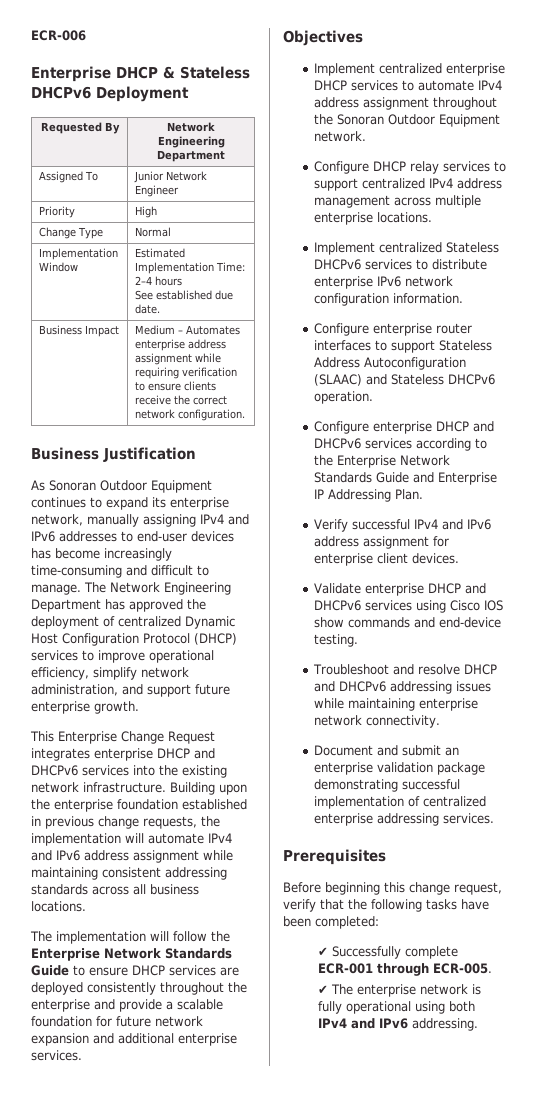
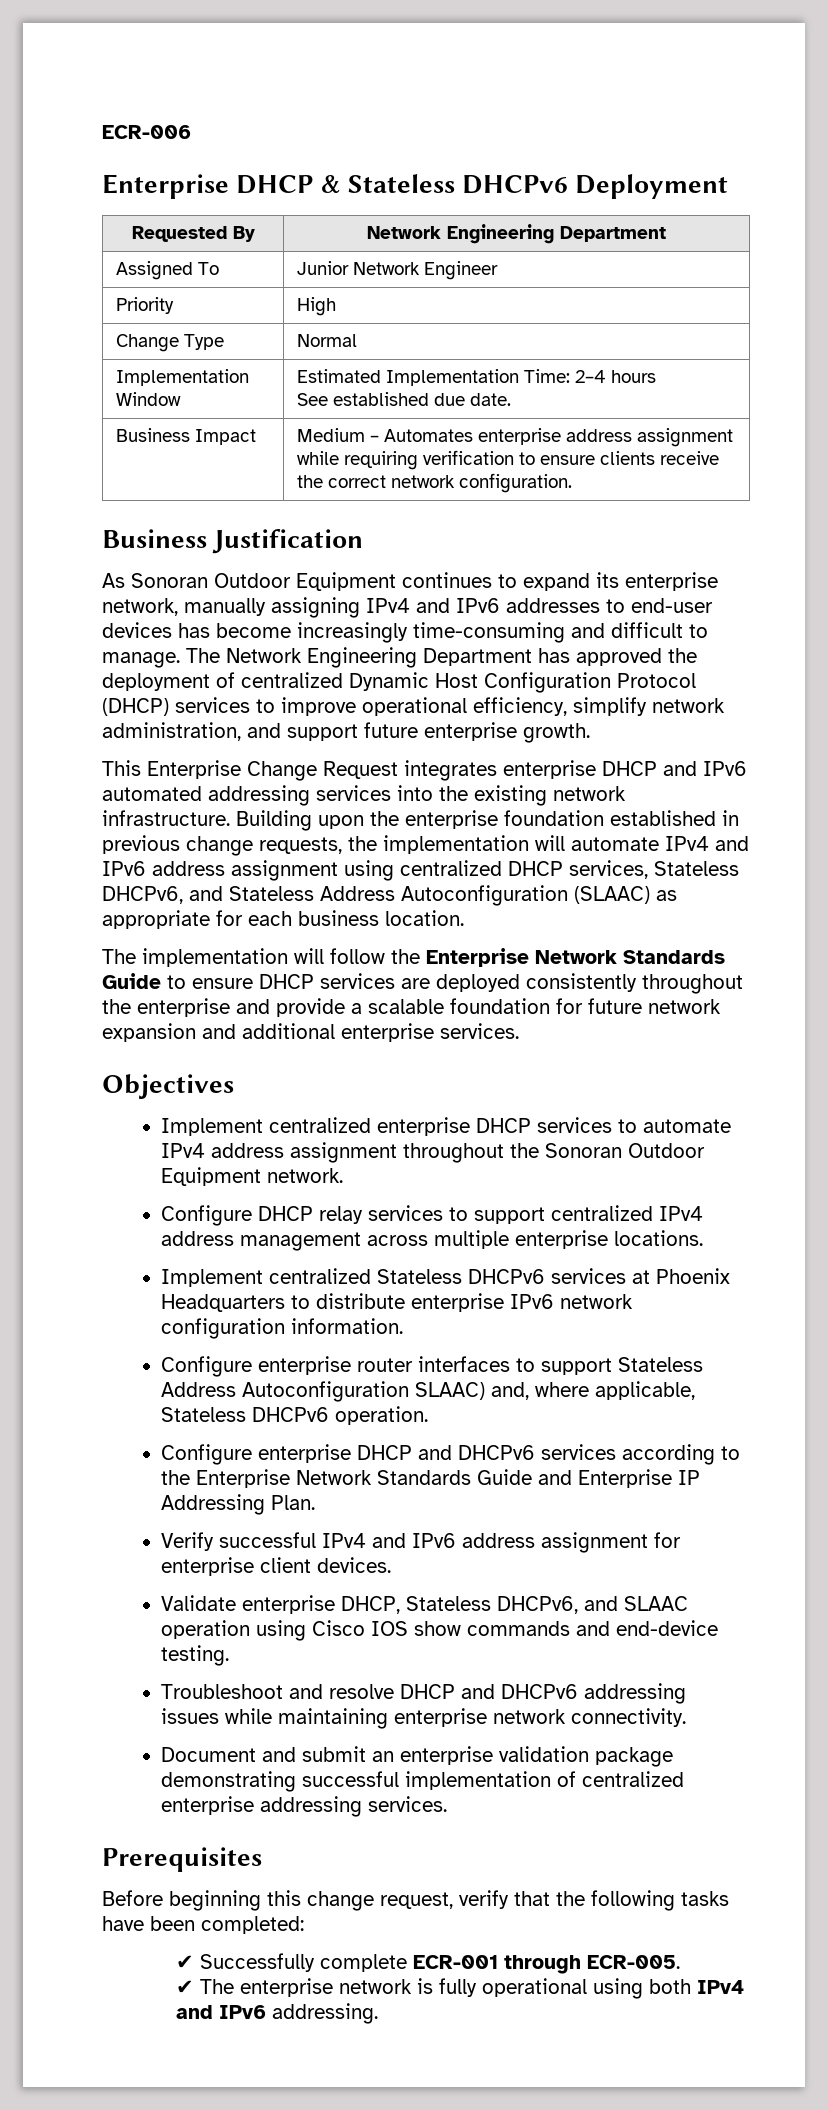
[31,765,78,776] DHCPv6 -> [703,761,747,776] [102,785,310,806] IPv6 automated addressing
[203,850,233,861] [31,867,227,880] [31,884,199,895] [31,901,86,912] while maintaining consistent addressing standards across all business locations. -> [344,860,739,881] [102,885,677,906] [102,910,464,929] using centralized DHCP services, Stateless DHCPv6, and Stateless Address Autoconfiguration (SLAAC) as appropriate for each business location.
(413, 264) none -> [632,1268,731,1284] [161,1294,286,1312] at Phoenix Headquarters
[314,374,388,386] (SLAAC) and -> [415,1381,696,1400] SLAAC) and, where applicable,
[428,583,487,594] [314,600,413,611] DHCP and DHCPv6 services -> [341,1596,689,1614] [161,1620,251,1639] DHCP, Stateless DHCPv6, and SLAAC operation

